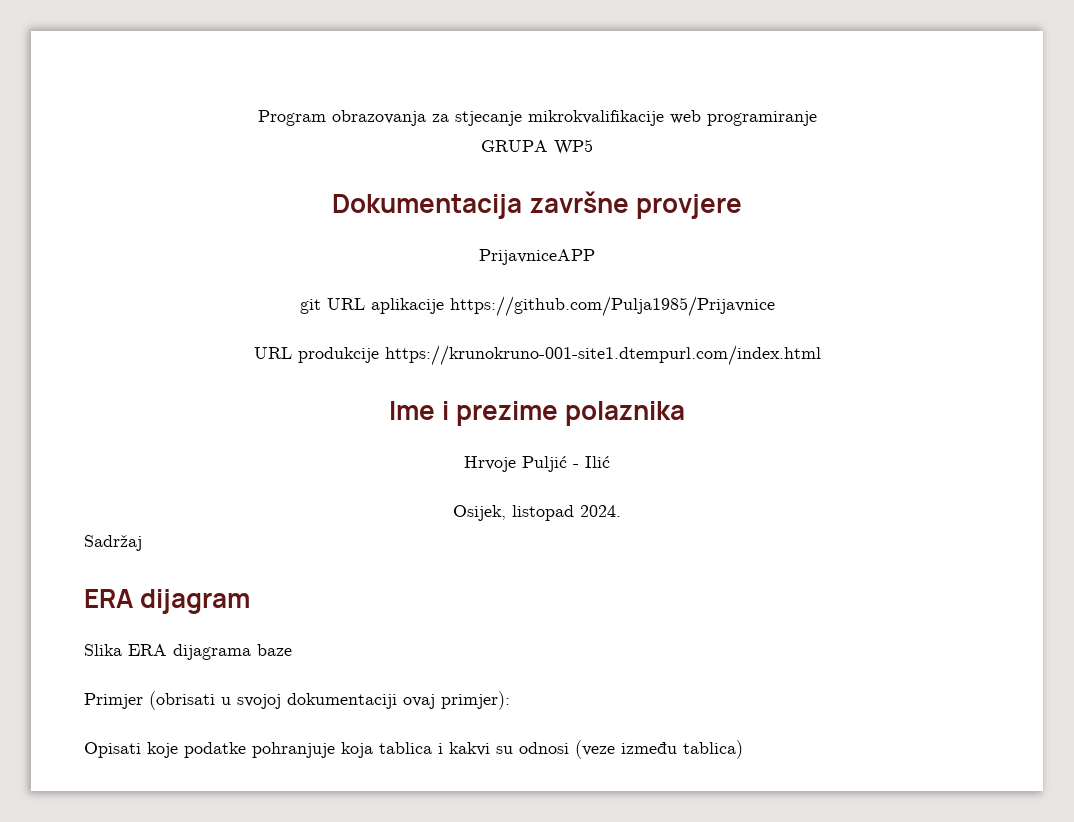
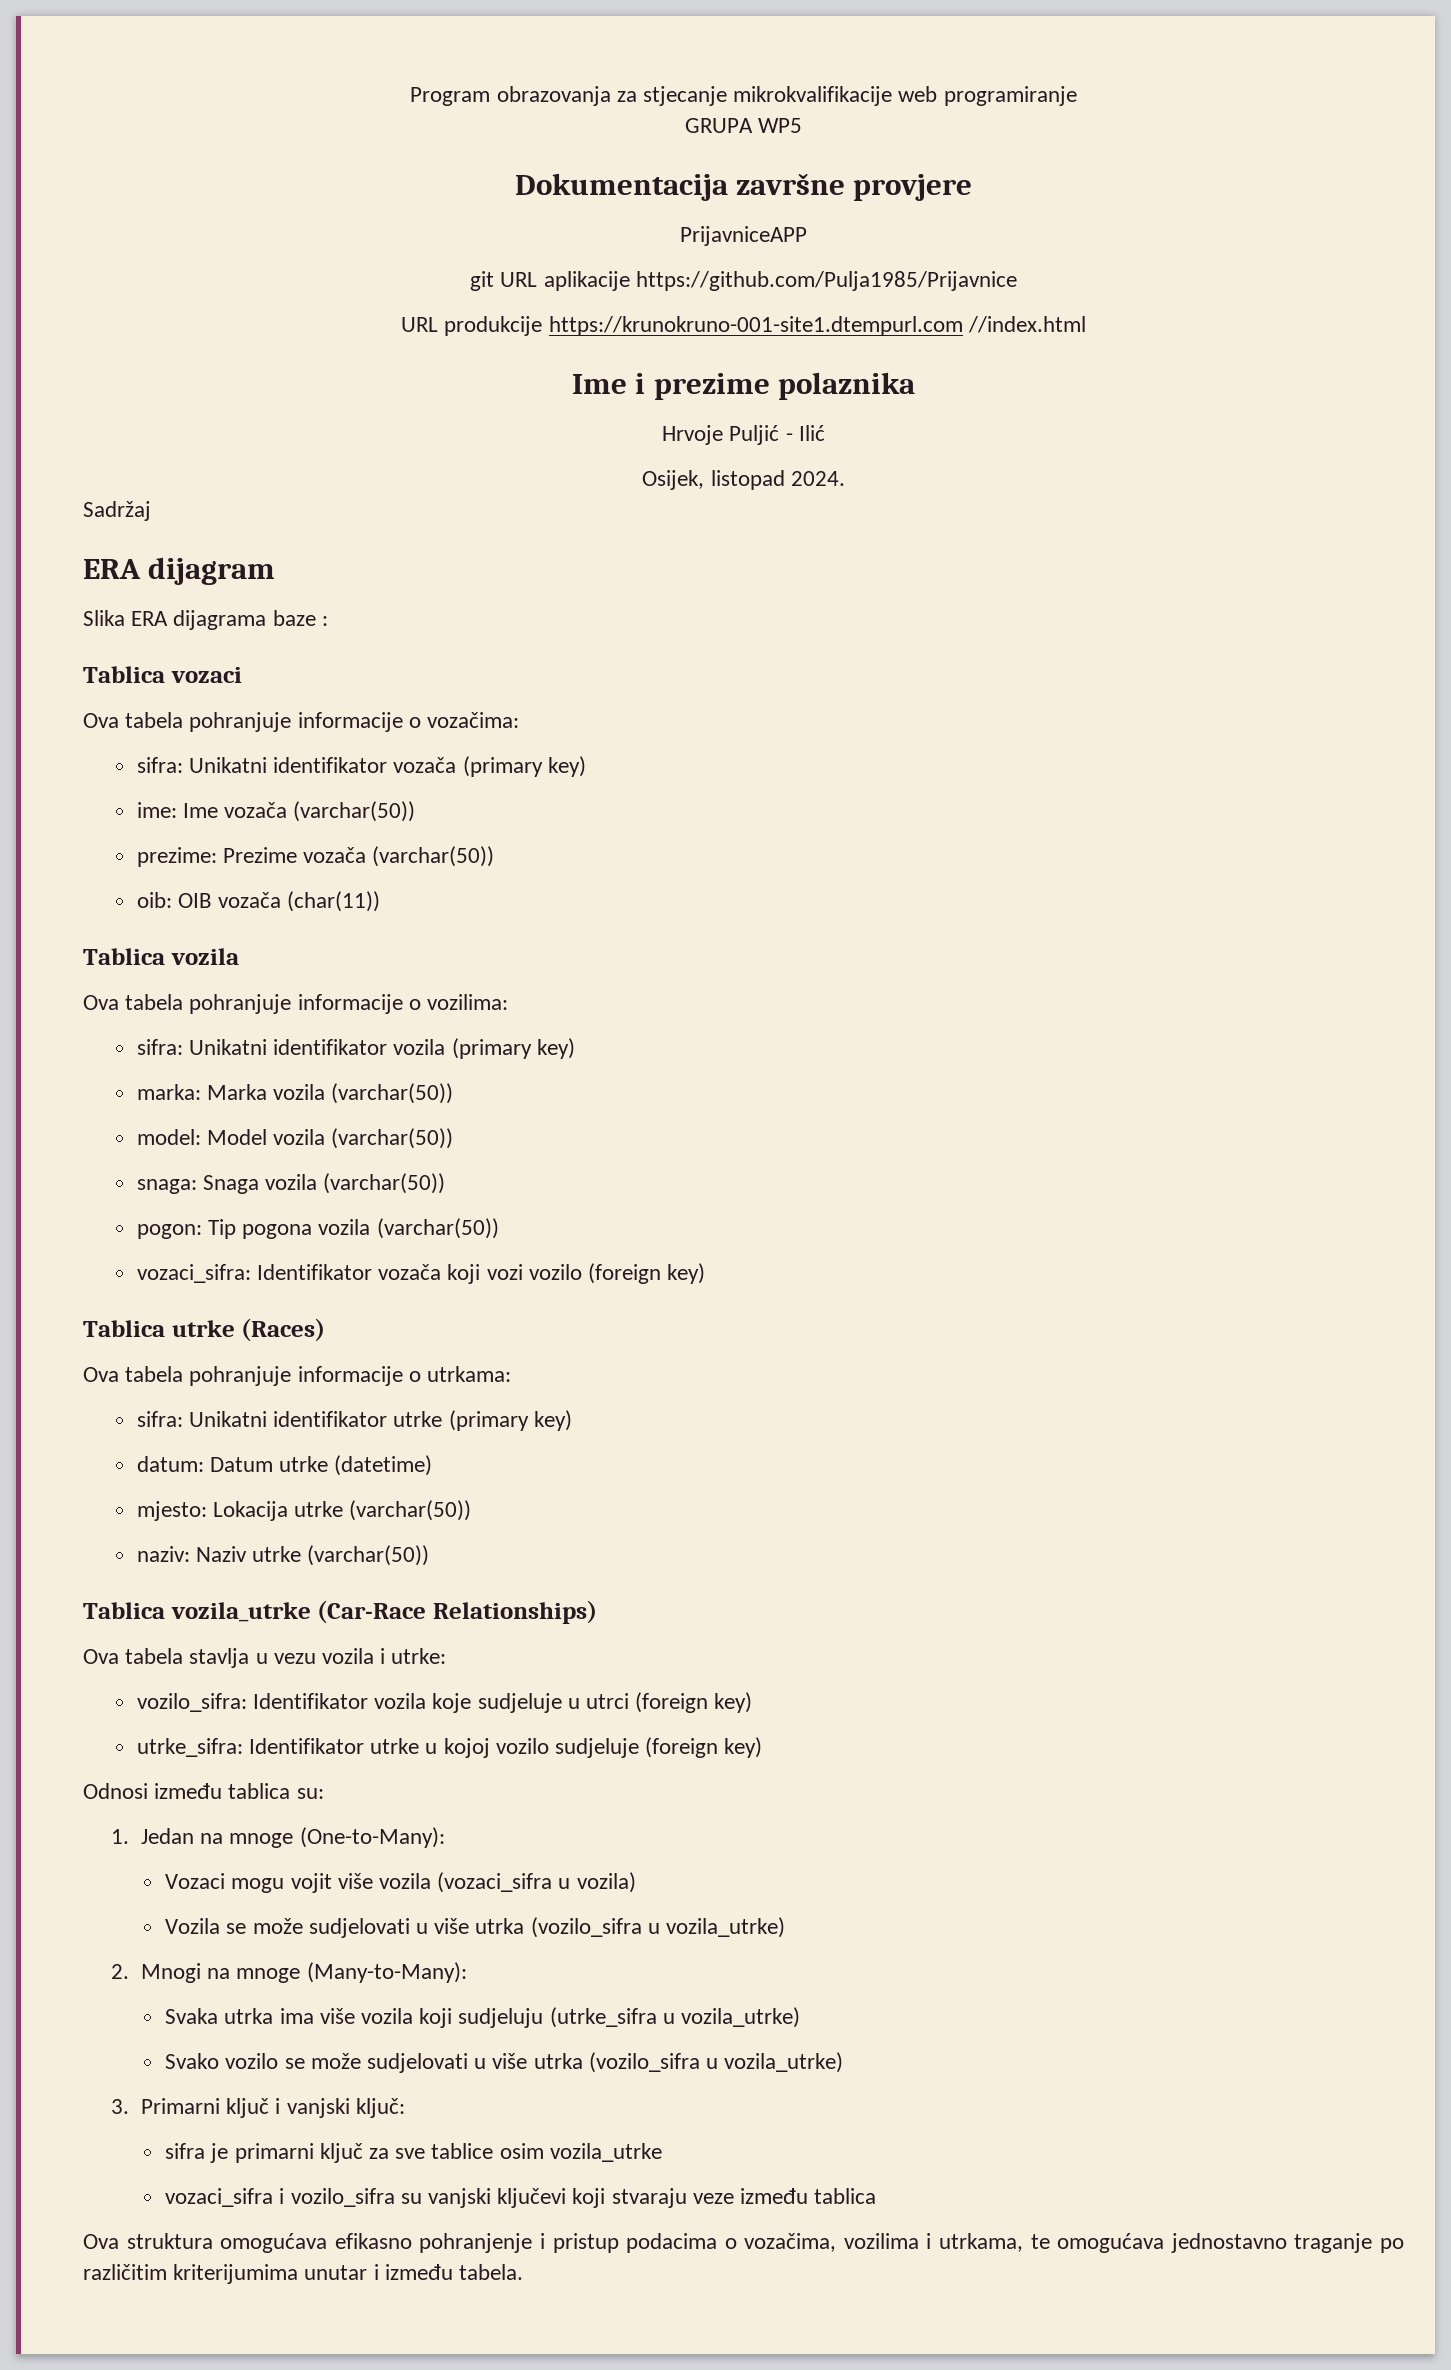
[384,345,821,366] https://krunokruno-001-site1.dtempurl.com/index.html -> [548,316,1086,336] https://krunokruno-001-site1.dtempurl.com //index.html
[84,691,510,710] [84,740,743,759] // Primjer (obrisati u svojoj dokumentaciji ovaj primjer): // Opisati koje podatke pohranjuje koja tablica i kakvi su odnosi (veze između tablica) -> [321,616,328,626] [83,666,242,683] [83,712,520,732] [136,756,586,777] [136,801,416,822] [136,846,495,867] [136,891,381,912] [83,948,239,965] [83,994,509,1014] [136,1038,575,1059] [136,1083,454,1104] [136,1128,454,1149] [136,1173,446,1194] [136,1218,499,1239] [136,1263,706,1284] [83,1318,326,1342] [83,1366,512,1386] [136,1410,572,1431] [136,1455,433,1476] [136,1500,472,1521] [136,1545,430,1566] [83,1600,597,1624] [83,1648,447,1668] [136,1692,753,1713] [136,1737,763,1758] [83,1783,324,1799] [111,1827,445,1848] [165,1872,636,1893] [165,1917,786,1938] [111,1962,467,1983] [165,2007,801,2028] [165,2052,844,2073] [111,2098,405,2118] [165,2143,662,2163] [165,2188,877,2208] [83,2233,1404,2253] [83,2264,524,2284] : // Tablica vozaci // Ova tabela pohranjuje informacije o vozačima: // sifra: Unikatni identifikator vozača (primary key) // ime: Ime vozača (varchar(50)) // prezime: Prezime vozača (varchar(50)) // oib: OIB vozača (char(11)) // Tablica vozila // Ova tabela pohranjuje informacije o vozilima: // sifra: Unikatni identifikator vozila (primary key) // marka: Marka vozila (varchar(50)) // model: Model vozila (varchar(50)) // snaga: Snaga vozila (varchar(50)) // pogon: Tip pogona vozila (varchar(50)) // vozaci_sifra: Identifikator vozača koji vozi vozilo (foreign key) // Tablica utrke (Races) // Ova tabela pohranjuje informacije o utrkama: // sifra: Unikatni identifikator utrke (primary key) // datum: Datum utrke (datetime) // mjesto: Lokacija utrke (varchar(50)) // naziv: Naziv utrke (varchar(50)) // Tablica vozila_utrke (Car-Race Relationships) // Ova tabela stavlja u vezu vozila i utrke: // vozilo_sifra: Identifikator vozila koje sudjeluje u utrci (foreign key) // utrke_sifra: Identifikator utrke u kojoj vozilo sudjeluje (foreign key) // Odnosi između tablica su: // 1. Jedan na mnoge (One-to-Many): // Vozaci mogu vojit više vozila (vozaci_sifra u vozila) // Vozila se može sudjelovati u više utrka (vozilo_sifra u vozila_utrke) // 2. Mnogi na mnoge (Many-to-Many): // Svaka utrka ima više vozila koji sudjeluju (utrke_sifra u vozila_utrke) // Svako vozilo se može sudjelovati u više utrka (vozilo_sifra u vozila_utrke) // 3. Primarni ključ i vanjski ključ: // sifra je primarni ključ za sve tablice osim vozila_utrke // vozaci_sifra i vozilo_sifra su vanjski ključevi koji stvaraju veze između tablica // Ova struktura omogućava efikasno pohranjenje i pristup podacima o vozačima, vozilima i utrkama, te omogućava jednostavno traganje po različitim kriterijumima unutar i između tabela.

